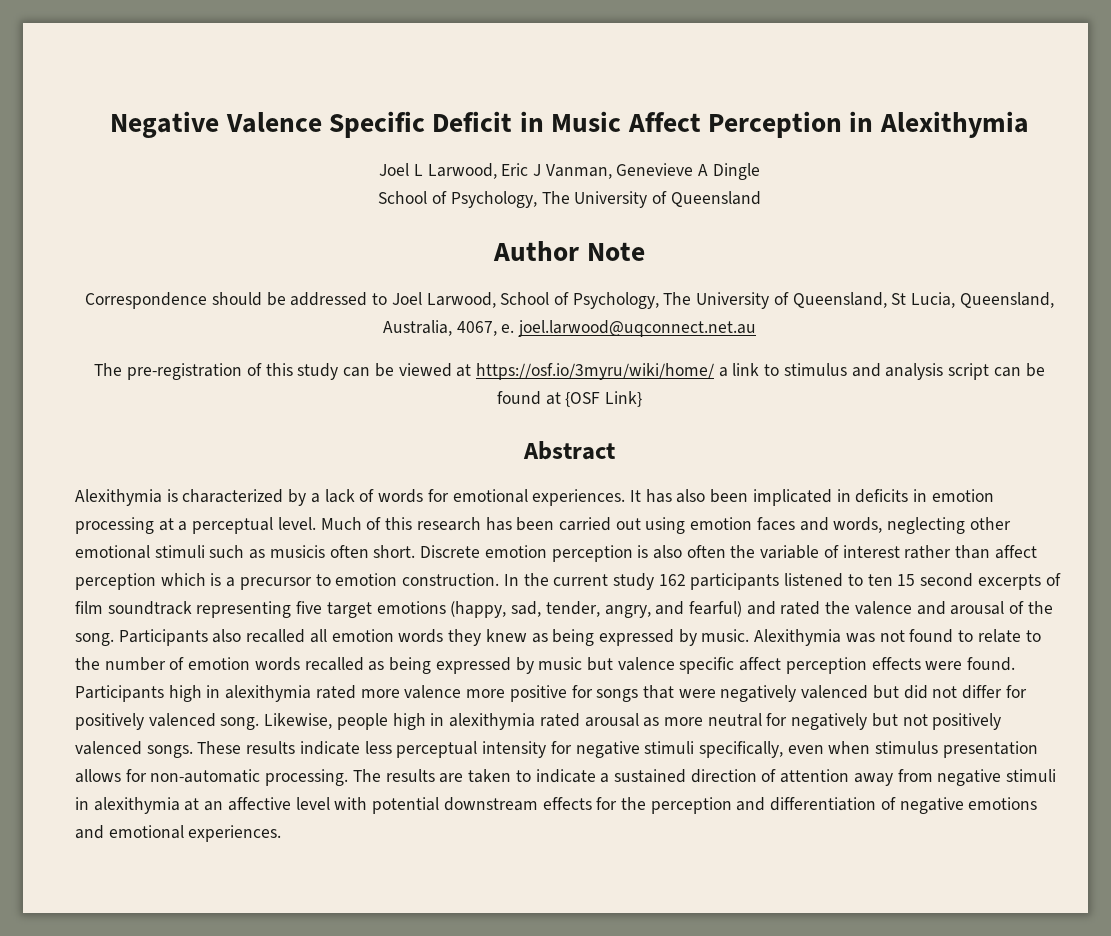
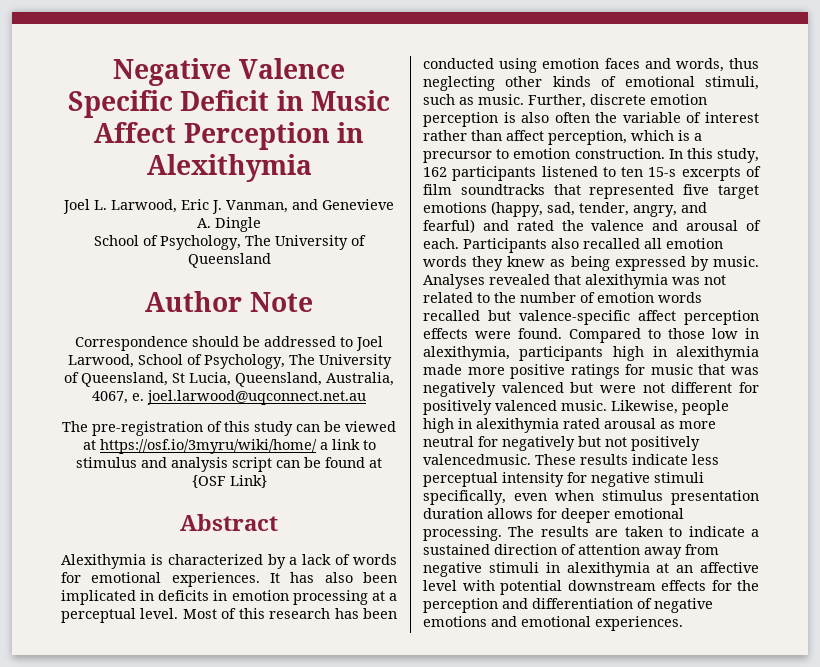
[413,164,423,176] L -> [94,200,107,210] L.
[533,163,709,179] J Vanman, Genevieve A -> [212,199,394,214] [197,218,211,228] J. Vanman, and Genevieve A.
[320,517,362,530] Much -> [182,609,217,619] Most
[558,517,641,531] carried out -> [423,58,494,69] conducted
(883, 525) none -> [729,58,759,69] thus
[75,545,481,559] emotional stimuli such as musicis often short. Discrete -> [552,76,759,90] [423,94,646,108] kinds of emotional stimuli, such as music. Further, discrete
[75,573,156,590] perception -> [548,130,627,145] perception,
[523,573,654,590] the current study -> [686,148,759,163] this study,
[897,573,974,587] 15 second -> [648,167,677,177] 15-s
[107,601,292,618] soundtrack representing -> [460,184,675,199] soundtracks that represented
[1027,601,1053,614] [75,633,114,646] the song. -> [423,238,459,249] each.
[754,629,1021,646] Alexithymia was not found to relate -> [423,274,726,289] [423,292,473,303] Analyses revealed that alexithymia was not related
[368,657,735,674] as being expressed by music but valence specific -> [488,310,630,325] but valence-specific
[75,685,1003,702] Participants high in alexithymia rated more valence more positive for songs that were negatively valenced but did not differ -> [569,328,759,343] [423,346,759,361] [423,364,759,379] [423,382,733,397] Compared to those low in alexithymia, participants high in alexithymia made more positive ratings for music that was negatively valenced but were not different
[220,717,260,730] song. -> [561,400,607,411] music.
[75,741,193,758] valenced songs. -> [423,454,531,465] valencedmusic.
(1038, 749) none -> [423,508,483,519] duration
[150,769,261,783] non-automatic -> [561,508,684,523] deeper emotional

